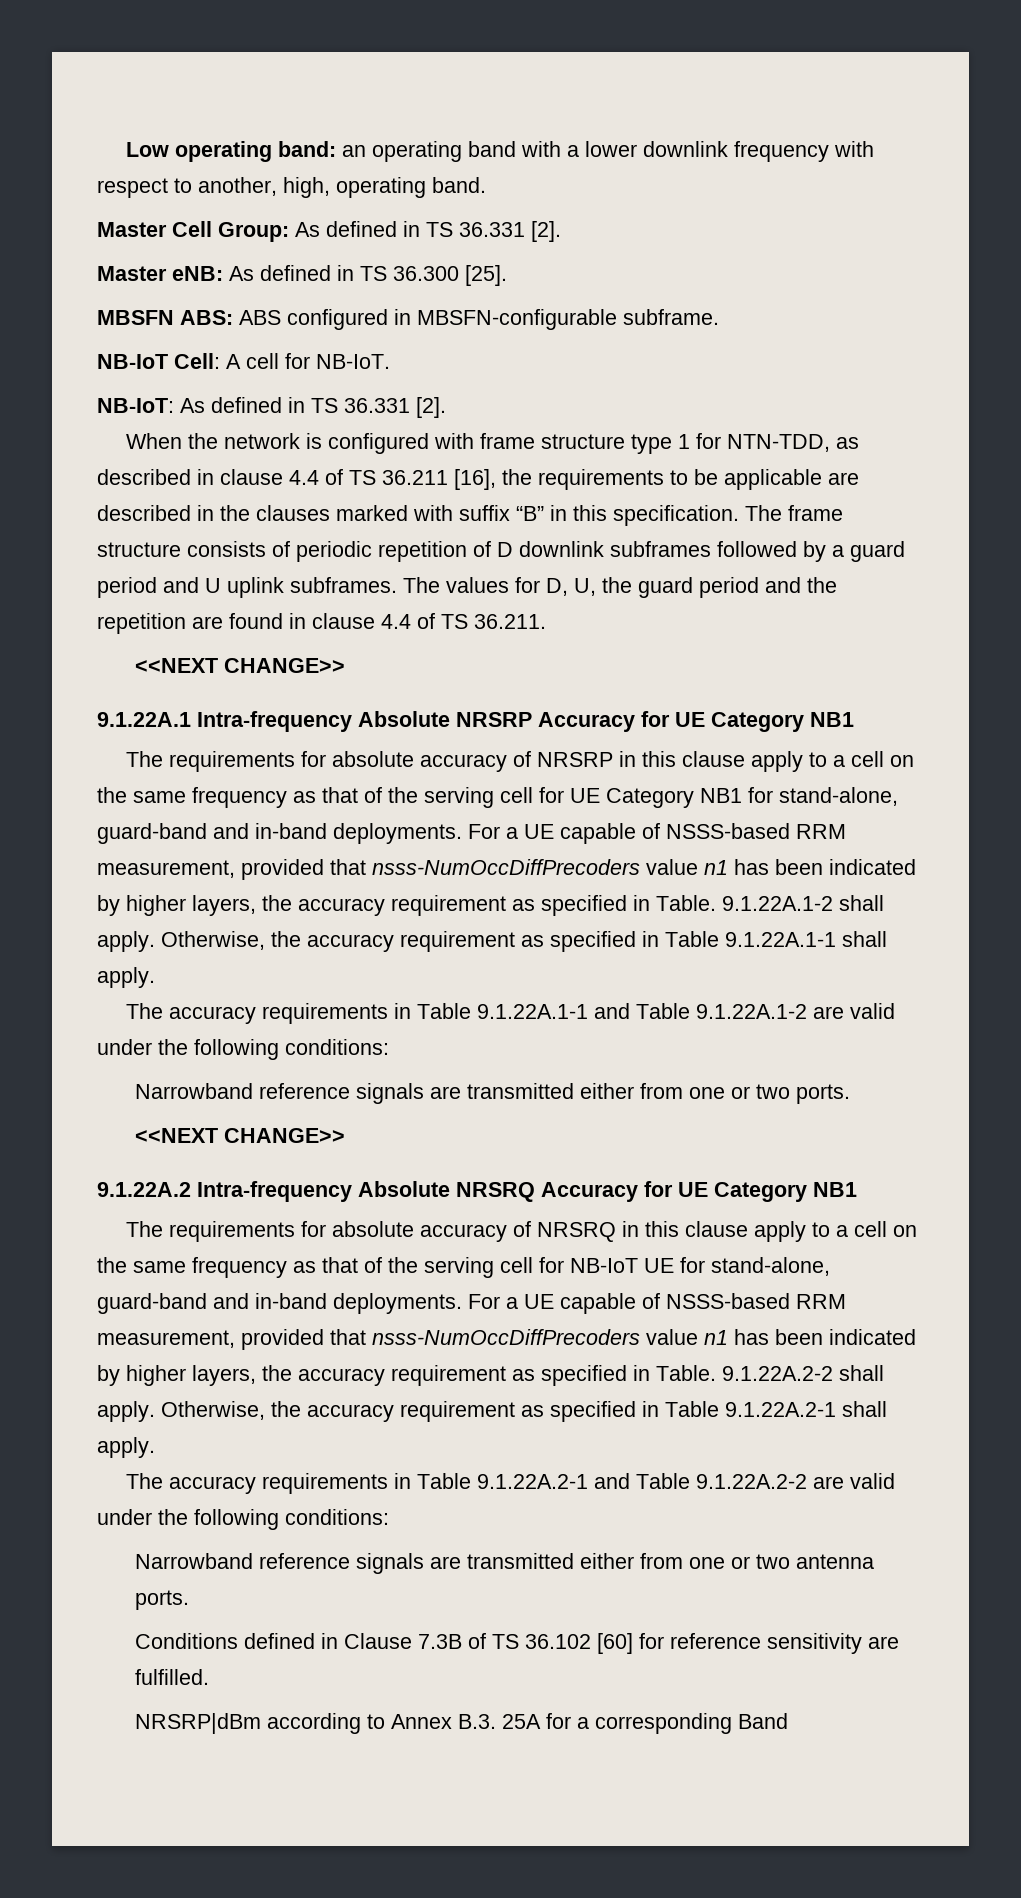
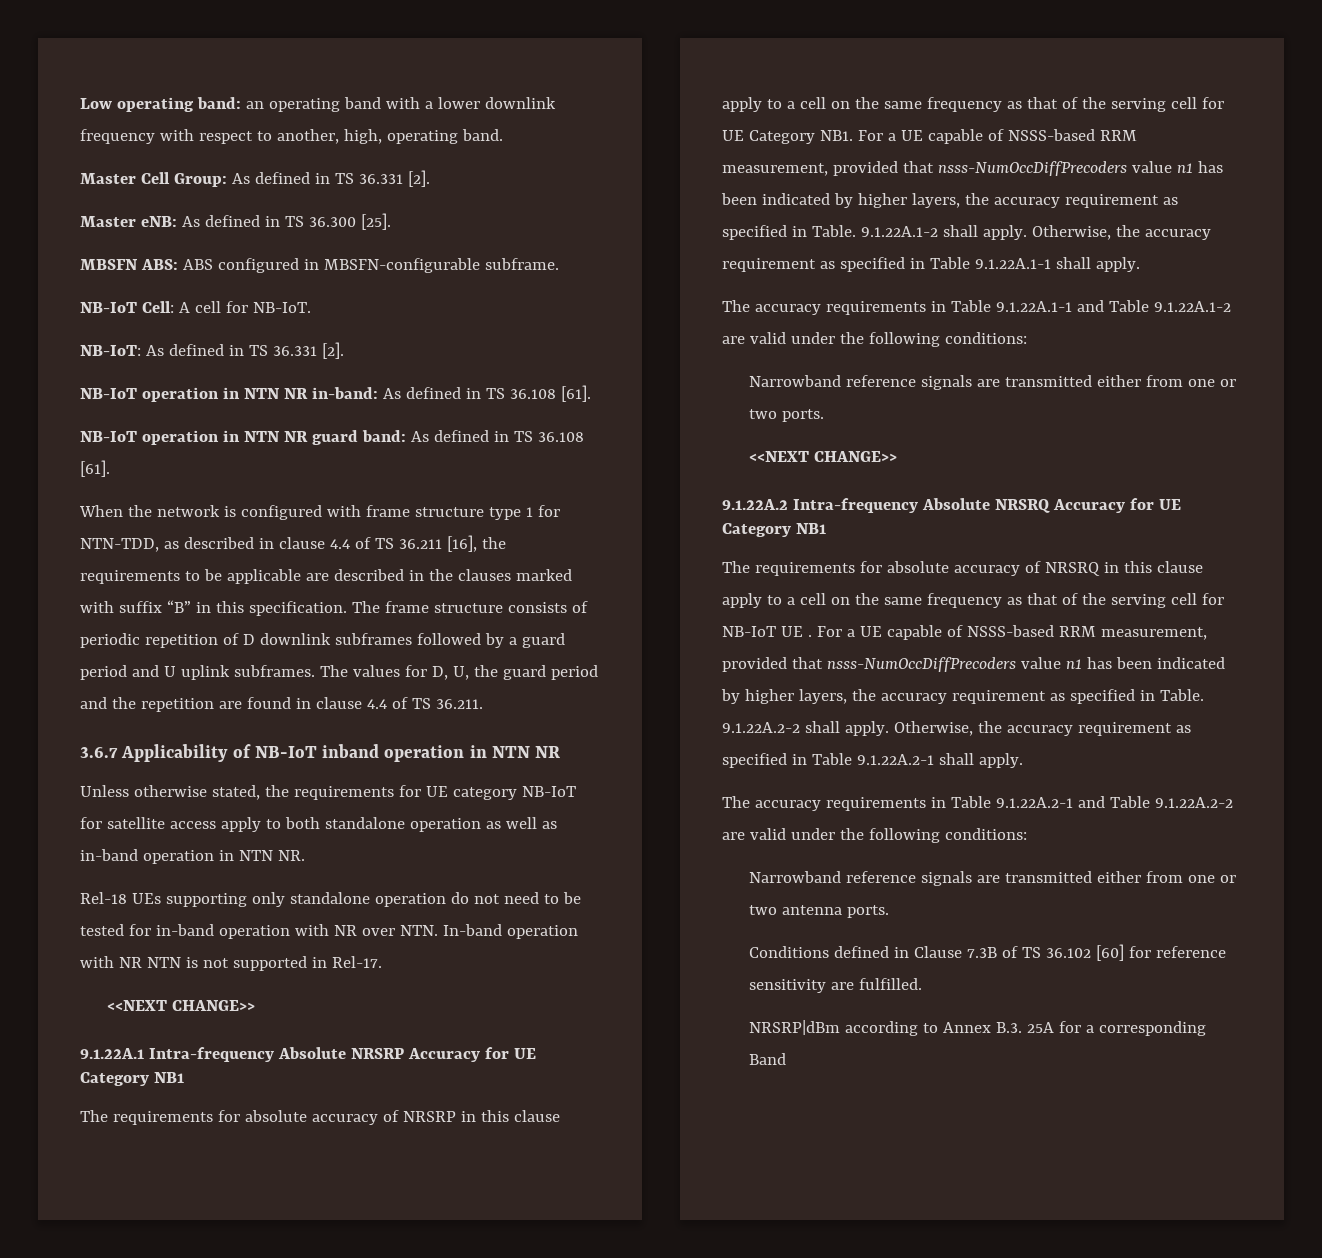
(446, 407) none -> [80,385,591,402] [80,430,584,445] [80,460,110,477] // NB-IoT operation in NTN NR in-band: As defined in TS 36.108 [61]. // NB-IoT operation in NTN NR guard band: As defined in TS 36.108 [61].
(546, 621) none -> [80,744,561,762] [80,785,576,800] [80,817,557,832] [80,849,305,864] [80,892,581,907] [80,924,578,939] [80,956,382,971] // 3.6.7 Applicability of NB-IoT inband operation in NTN NR // Unless otherwise stated, the requirements for UE category NB-IoT for satellite access apply to both standalone operation as well as in-band operation in NTN NR. // Rel-18 UEs supporting only standalone operation do not need to be tested for in-band operation with NR over NTN. In-band operation with NR NTN is not supported in Rel-17.
[700,787,898,806] [97,823,462,844] NB1 for stand-alone, guard-band and in-band deployments. -> [819,130,853,141] NB1.
[680,1257,830,1276] [97,1293,462,1314] for stand-alone, guard-band and in-band deployments. -> [807,635,812,637] .

